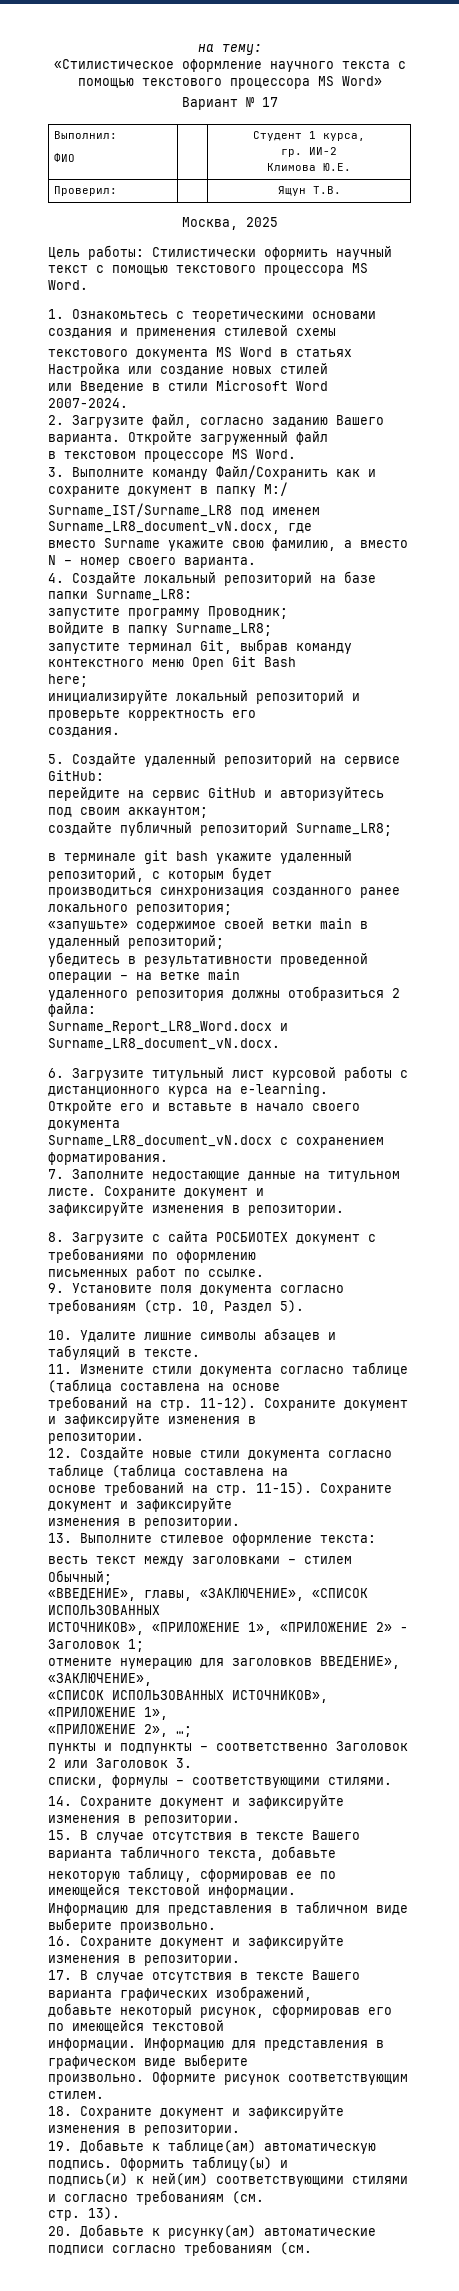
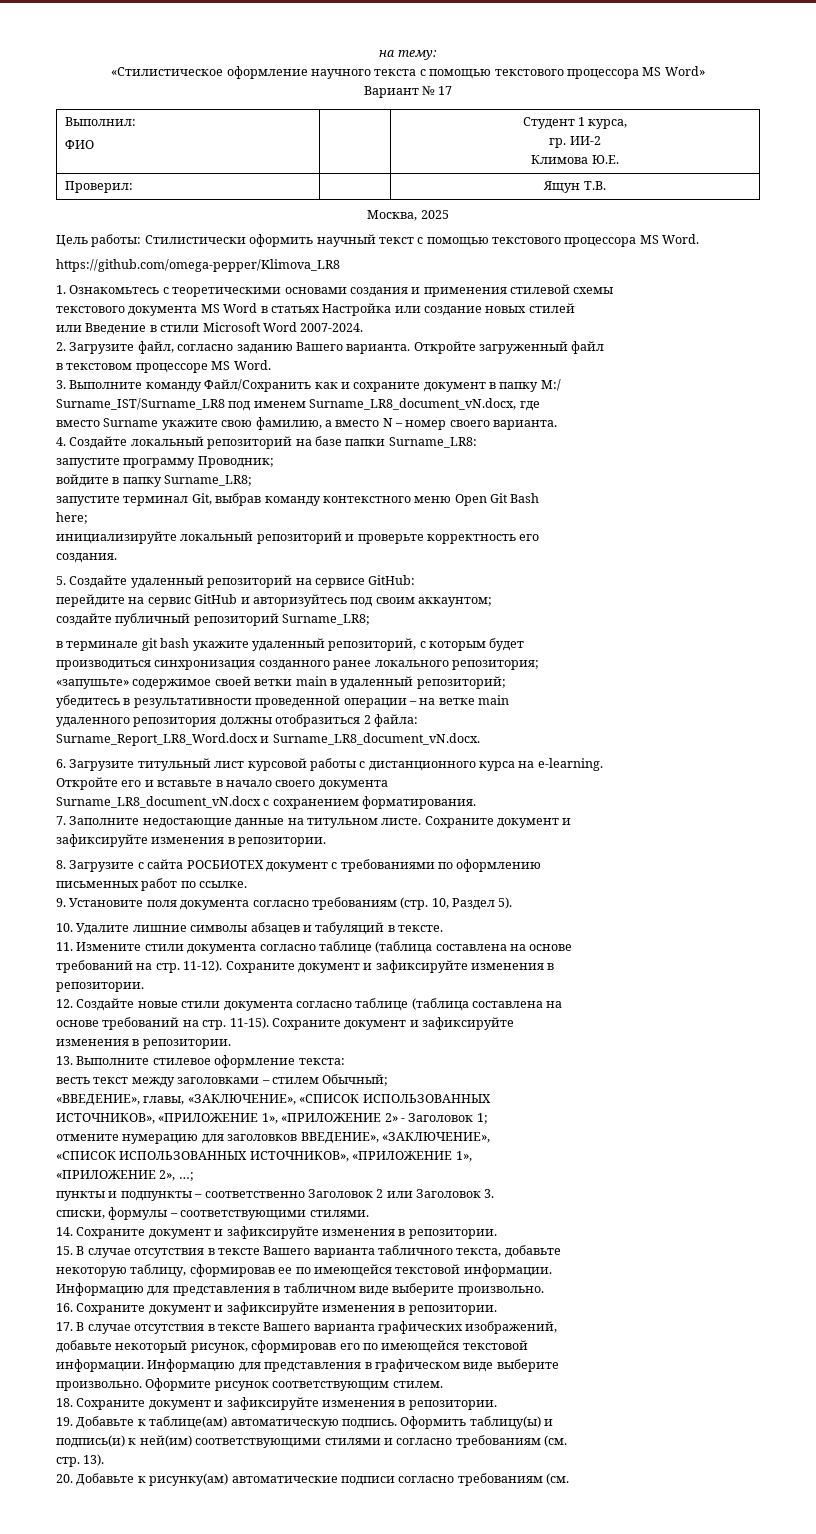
(88, 285) none -> [56,259,340,272] // https://github.com/omega-pepper/Klimova_LR8

